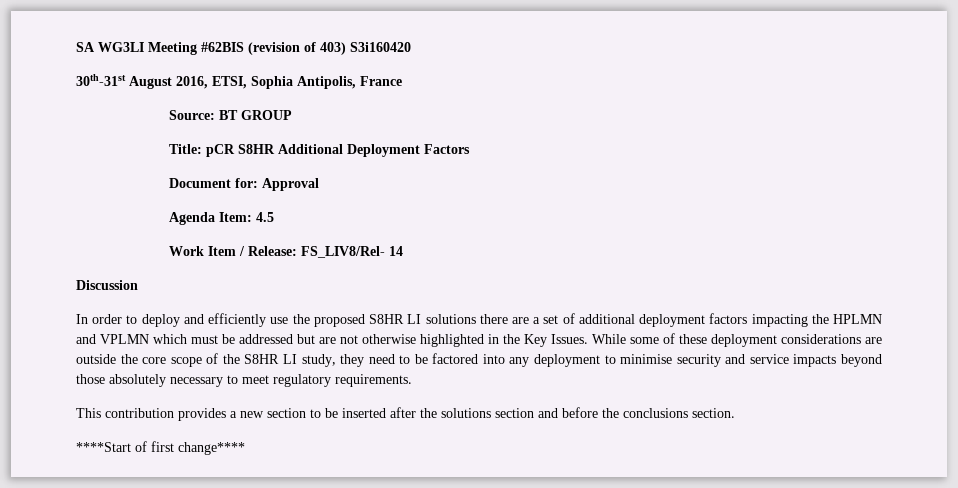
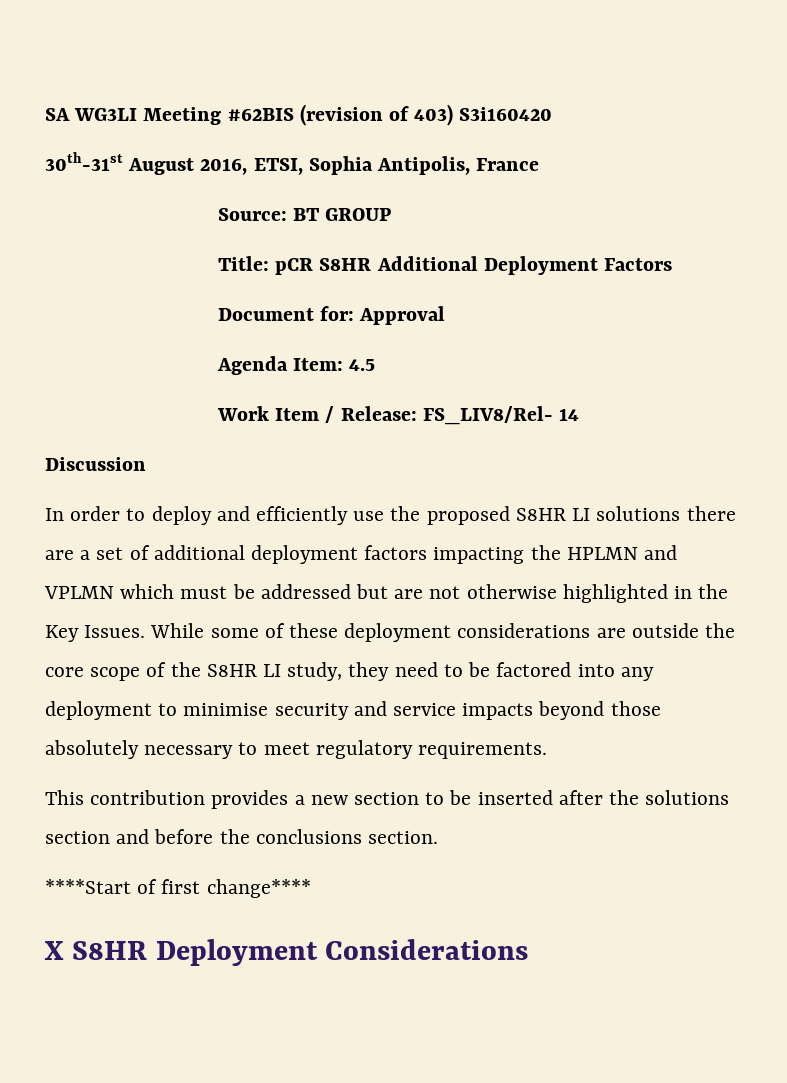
(245, 448) none -> [44,939,529,966] // X S8HR Deployment Considerations

